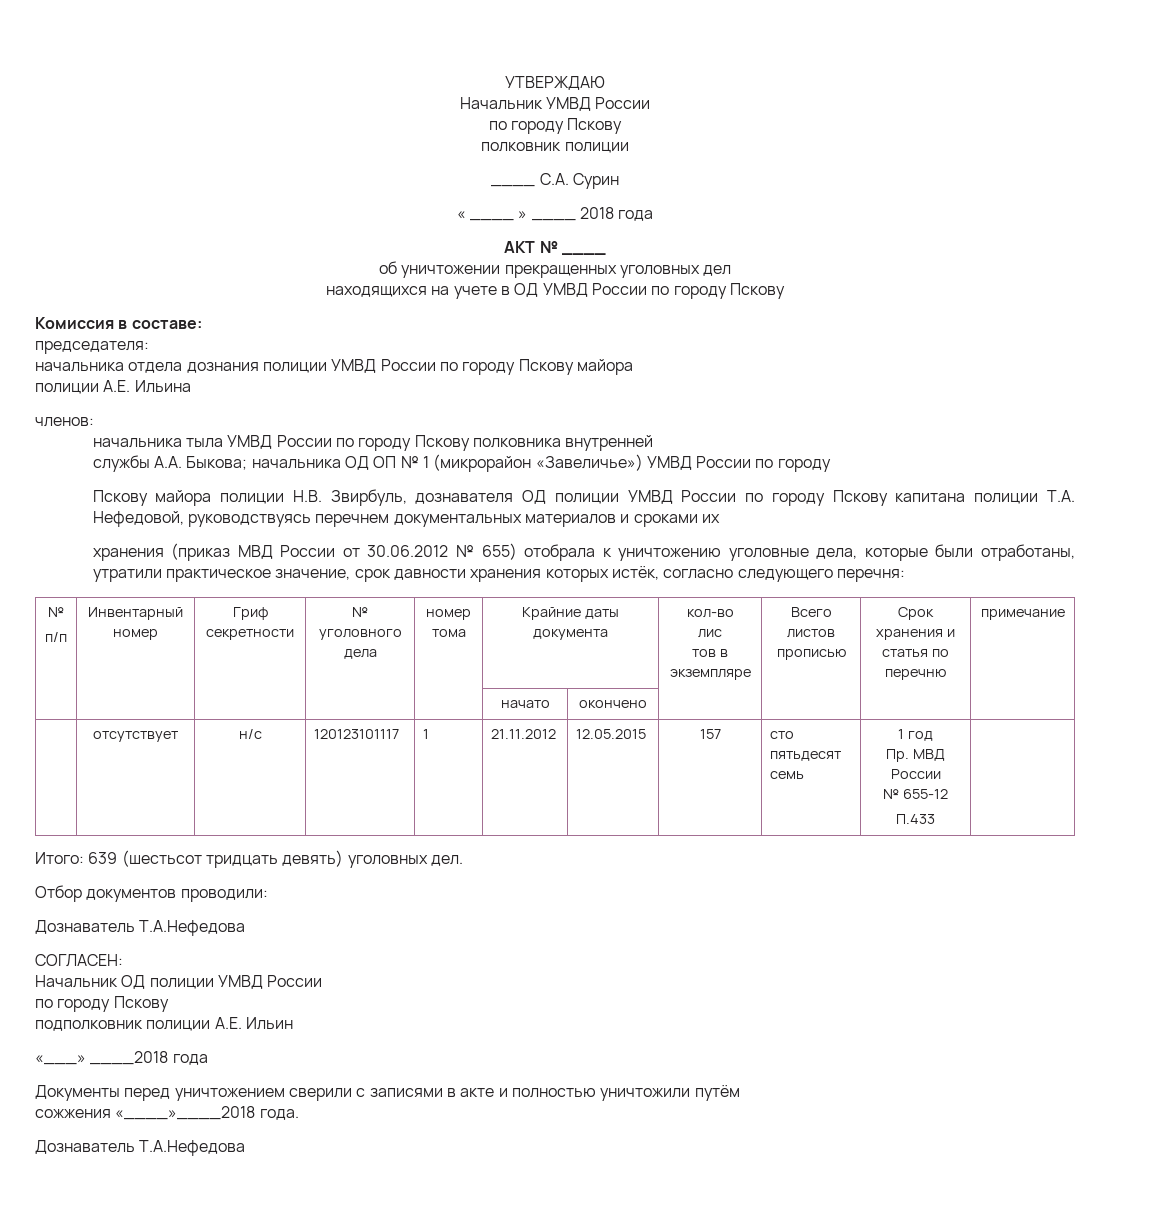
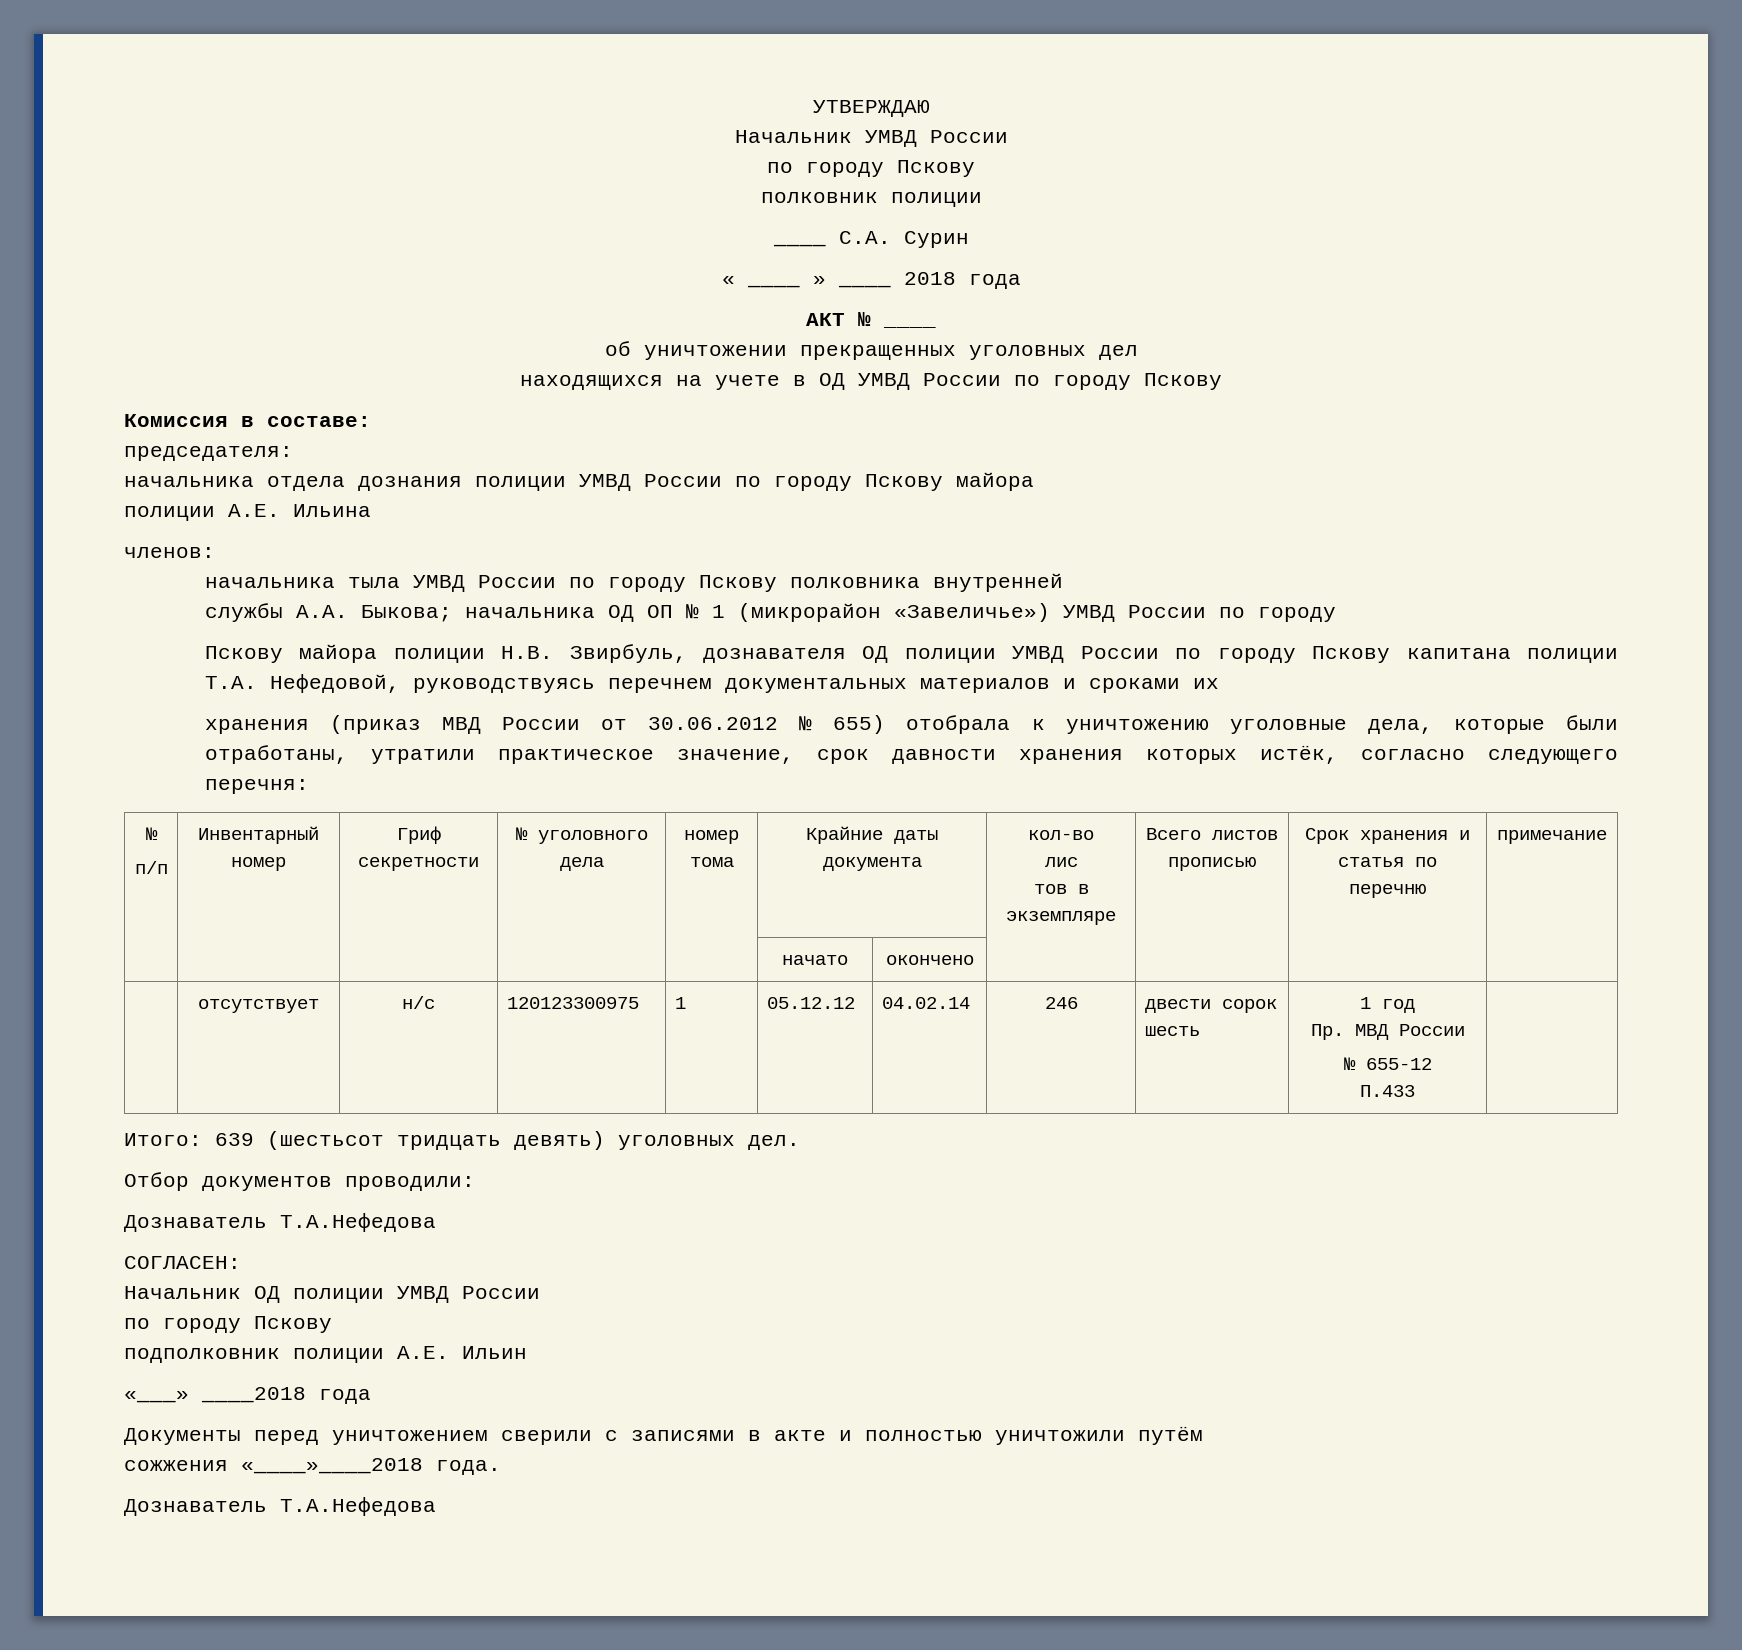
[314,729,400,739] [423,729,430,739] [491,729,557,739] [576,729,647,739] [699,729,721,739] [770,731,795,739] [770,751,842,761] [770,771,805,779] 120123101117 | 1 | 21.11.2012 | 12.05.2015 | 157 | сто пятьдесят семь -> [506,997,639,1009] [674,997,686,1009] [766,997,855,1009] [881,997,970,1009] [1044,997,1078,1009] [1144,999,1277,1013] [1144,1026,1200,1036] 120123300975 | 1 | 05.12.12 | 04.02.14 | 246 | двести сорок шесть

